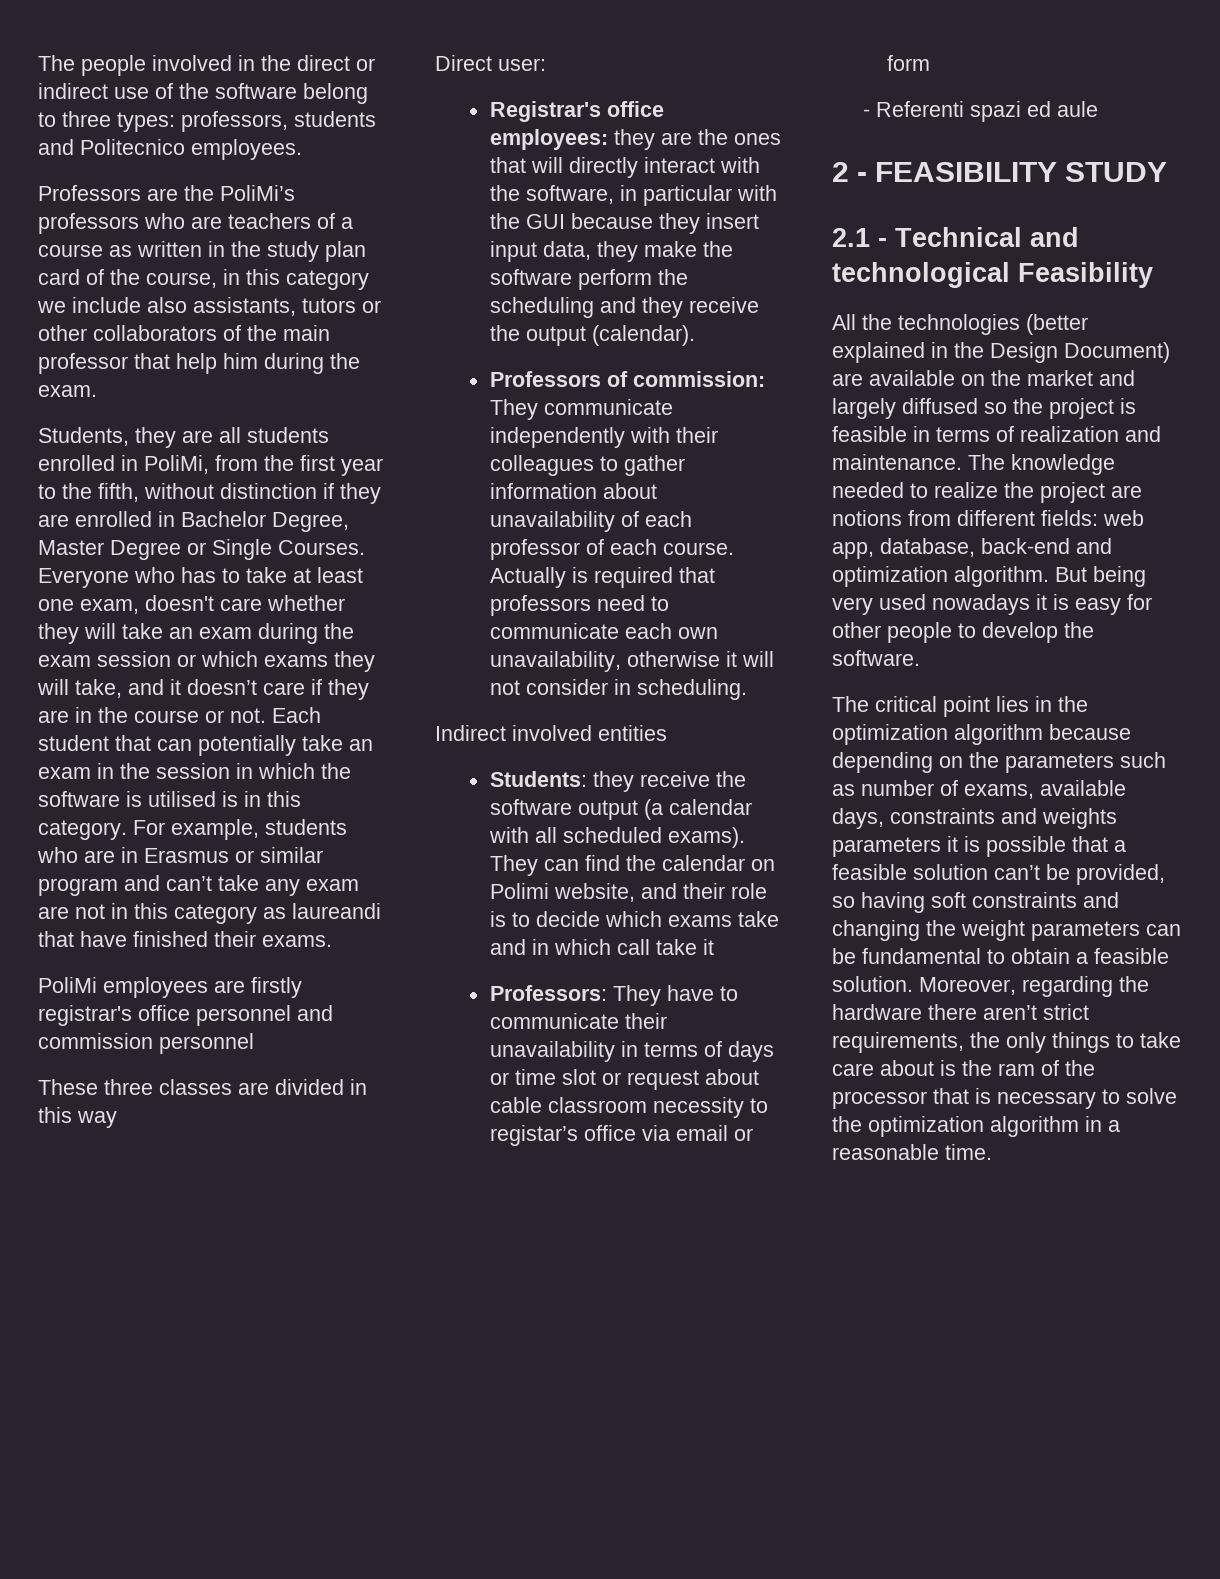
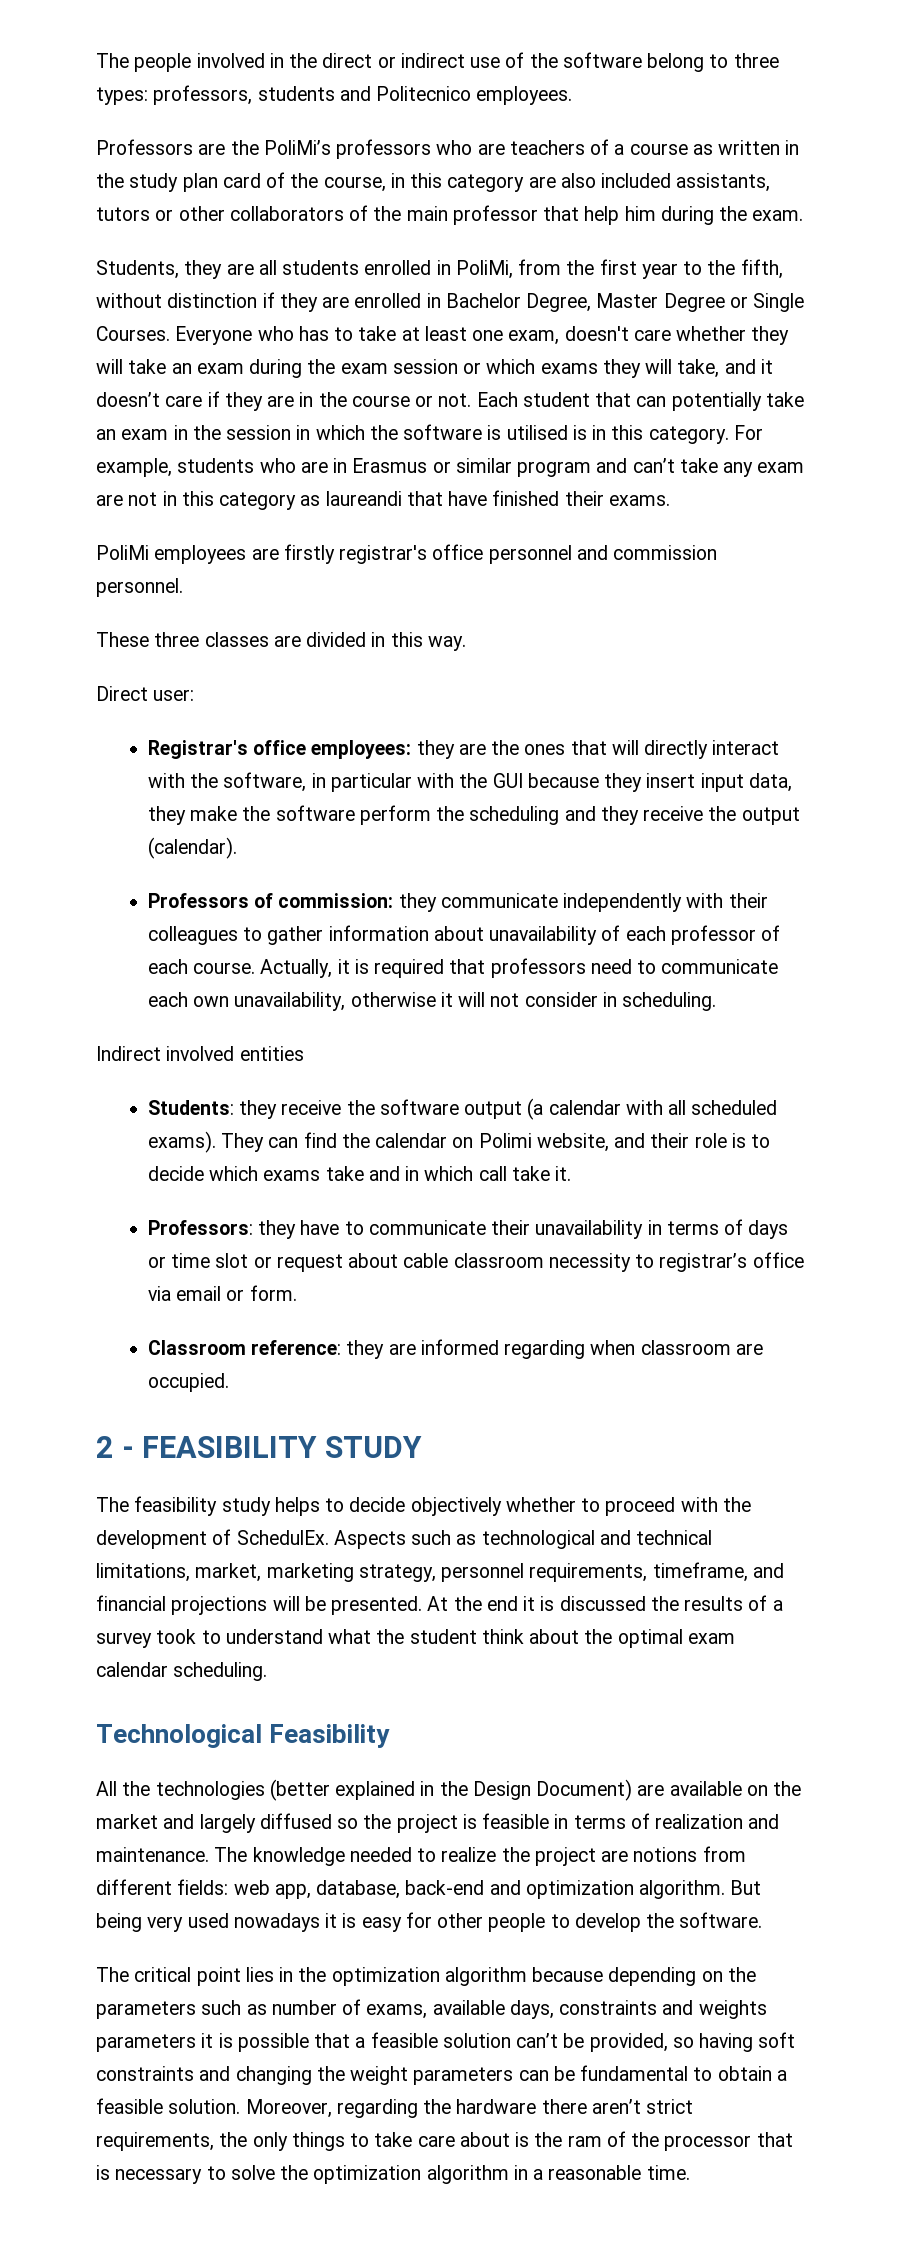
[37,297,187,313] we include also -> [528,173,672,188] are also included
[159,1033,254,1054] personnel -> [96,578,183,597] personnel.
[77,1111,117,1128] way -> [427,636,466,651] way.
[489,399,538,420] They -> [398,893,437,912] they
[489,567,566,588] Actually -> [260,959,350,978] Actually, it
[702,939,714,955] it -> [555,1166,572,1181] it.
[612,985,661,1006] They -> [258,1220,297,1239] they
[489,1125,578,1146] registar’s -> [659,1253,748,1272] registrar’s
[886,55,930,71] [863,101,1099,122] [832,162,1168,182] [832,227,1079,247] [832,262,1010,288] form // - Referenti spazi ed aule // 2 - FEASIBILITY STUDY // 2.1 - Technical and technological -> [249,1285,297,1301] [147,1339,763,1359] [147,1373,229,1392] [96,1436,422,1458] [96,1496,751,1516] [96,1529,713,1549] [96,1562,784,1582] [96,1595,783,1615] [96,1629,735,1648] [96,1662,268,1681] [96,1724,262,1748] form. // Classroom reference: they are informed regarding when classroom are occupied. // 2 - FEASIBILITY STUDY // The feasibility study helps to decide objectively whether to proceed with the development of SchedulEx. Aspects such as technological and technical limitations, market, marketing strategy, personnel requirements, timeframe, and financial projections will be presented. At the end it is discussed the results of a survey took to understand what the student think about the optimal exam calendar scheduling. // Technological

